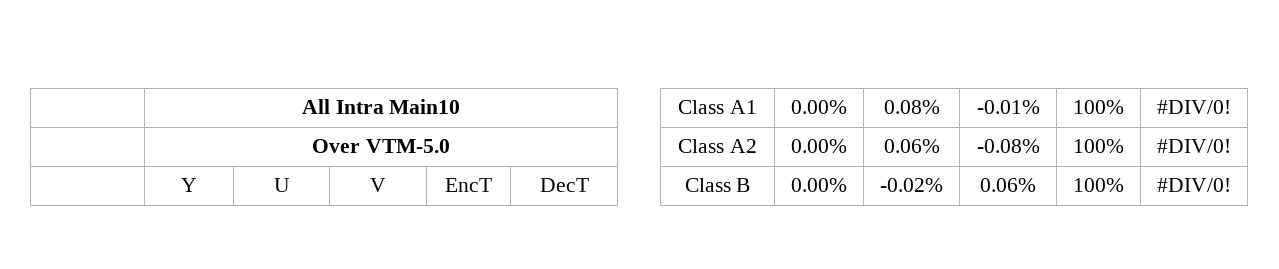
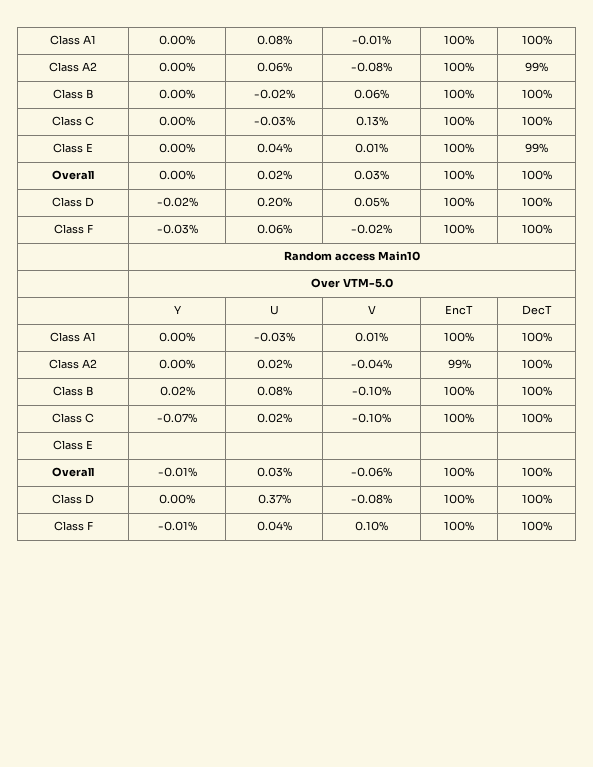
[301,99,384,114] | All Intra -> [50,35,96,45] [159,35,195,45] [256,35,292,45] [352,35,391,45] [444,35,474,45] [521,35,552,45] [49,62,97,72] [159,62,195,72] [256,62,292,72] [351,62,392,72] [444,62,474,72] [525,62,548,72] [53,89,93,99] [159,89,195,99] [253,89,295,99] [354,89,389,99] [444,89,474,99] [521,89,552,99] [52,116,94,126] [159,116,195,126] [253,116,295,126] [355,116,388,126] [444,116,474,126] [521,116,552,126] [53,143,93,153] [159,143,195,153] [256,143,292,153] [355,143,388,153] [444,143,474,153] [525,143,548,153] [52,170,94,180] [159,170,195,180] [256,170,292,180] [354,170,389,180] [444,170,474,180] [521,170,552,180] [52,197,94,207] [156,197,198,207] [256,197,292,207] [354,197,389,207] [444,197,474,207] [521,197,552,207] [53,224,93,234] [156,224,198,234] [256,224,292,234] [351,224,392,234] [444,224,474,234] [521,224,552,234] [284,251,375,261] Class A1 | 0.00% | 0.08% | -0.01% | 100% | 100% // Class A2 | 0.00% | 0.06% | -0.08% | 100% | 99% // Class B | 0.00% | -0.02% | 0.06% | 100% | 100% // Class C | 0.00% | -0.03% | 0.13% | 100% | 100% // Class E | 0.00% | 0.04% | 0.01% | 100% | 99% // Overall | 0.00% | 0.02% | 0.03% | 100% | 100% // Class D | -0.02% | 0.20% | 0.05% | 100% | 100% // Class F | -0.03% | 0.06% | -0.02% | 100% | 100% // | Random access
[883,100,940,114] [976,100,1040,114] [1073,100,1124,114] [1157,100,1231,114] [678,139,757,153] [791,139,847,153] [883,139,940,153] [976,139,1040,153] [1073,139,1124,153] [1157,139,1231,153] [684,178,751,192] [791,178,847,192] [880,178,943,192] [980,178,1036,192] [1073,178,1124,192] [1157,178,1231,192] 0.08% | -0.01% | 100% | #DIV/0! // Class A2 | 0.00% | 0.06% | -0.08% | 100% | #DIV/0! // Class B | 0.00% | -0.02% | 0.06% | 100% | #DIV/0! -> [253,332,295,342] [355,332,388,342] [444,332,474,342] [521,332,552,342] [49,359,97,369] [159,359,195,369] [256,359,292,369] [351,359,392,369] [447,359,471,369] [521,359,552,369] [53,386,93,396] [159,386,195,396] [256,386,292,396] [352,386,391,396] [444,386,474,396] [521,386,552,396] [52,413,94,423] [157,413,197,423] [256,413,292,423] [352,413,391,423] [444,413,474,423] [521,413,552,423] [53,440,93,450] [52,467,94,477] [157,467,197,477] [256,467,292,477] [351,467,392,477] [444,467,474,477] [521,467,552,477] [52,494,94,504] [159,494,195,504] [257,494,291,504] [351,494,392,504] [444,494,474,504] [521,494,552,504] [53,521,93,531] [157,521,197,531] [256,521,292,531] [355,521,388,531] [444,521,474,531] [521,521,552,531] -0.03% | 0.01% | 100% | 100% // Class A2 | 0.00% | 0.02% | -0.04% | 99% | 100% // Class B | 0.02% | 0.08% | -0.10% | 100% | 100% // Class C | -0.07% | 0.02% | -0.10% | 100% | 100% // Class E | | | | | // Overall | -0.01% | 0.03% | -0.06% | 100% | 100% // Class D | 0.00% | 0.37% | -0.08% | 100% | 100% // Class F | -0.01% | 0.04% | 0.10% | 100% | 100%

